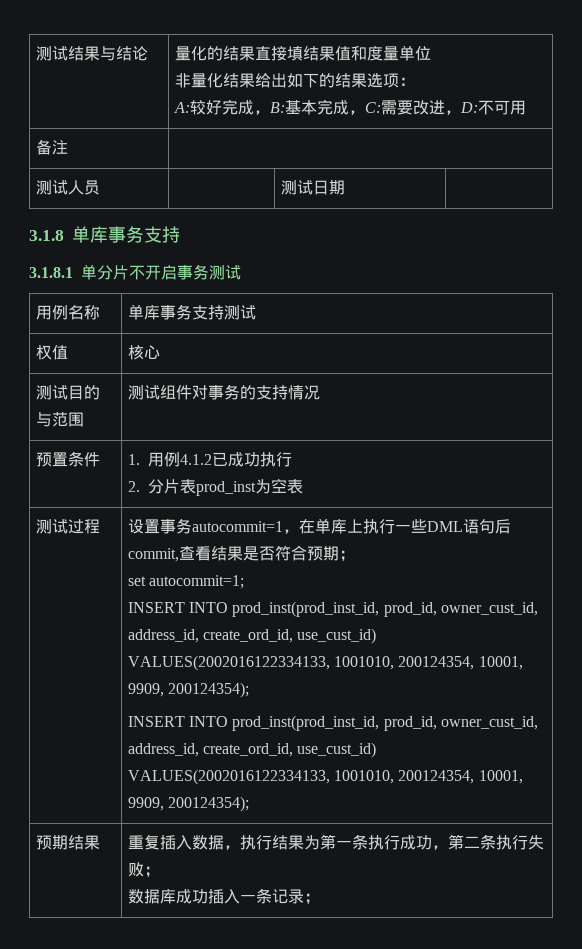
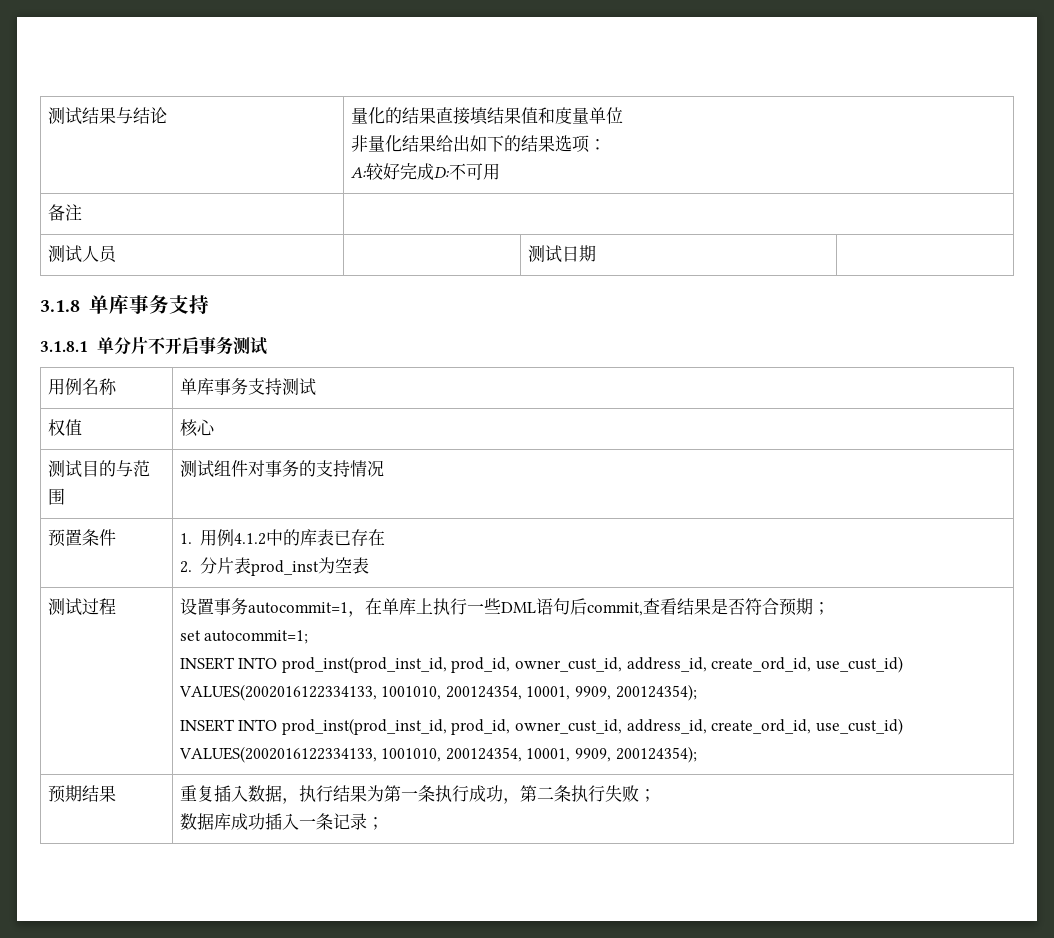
[253,99,461,115] ，B:基本完成，C:需要改进， -> (434, 171) none
[211,452,292,467] 已成功执行 -> [266,529,386,546] 中的库表已存在

